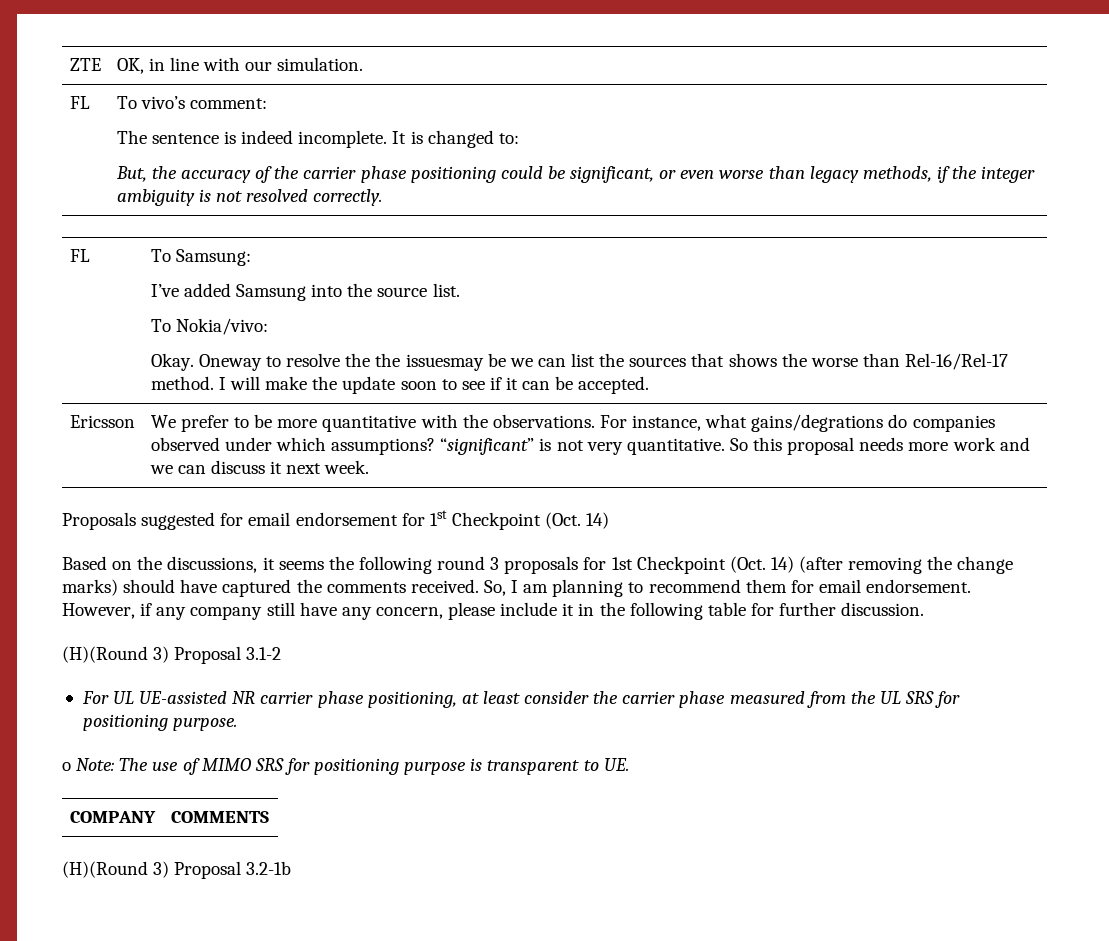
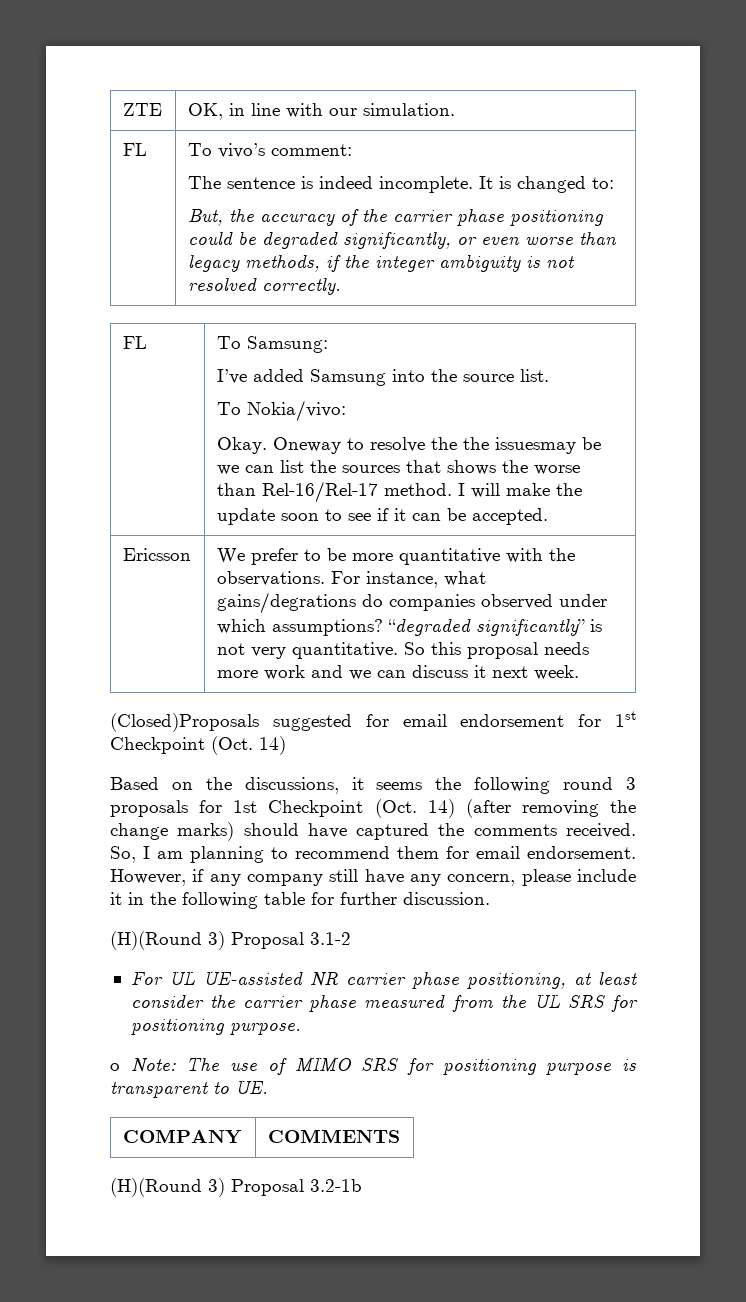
[570,166,655,183] significant, -> [261,232,451,249] degraded significantly,
[440,438,535,455] “significant” -> [387,619,585,636] “degraded significantly”
[62,512,136,530] Proposals -> [110,713,259,732] (Closed)Proposals

